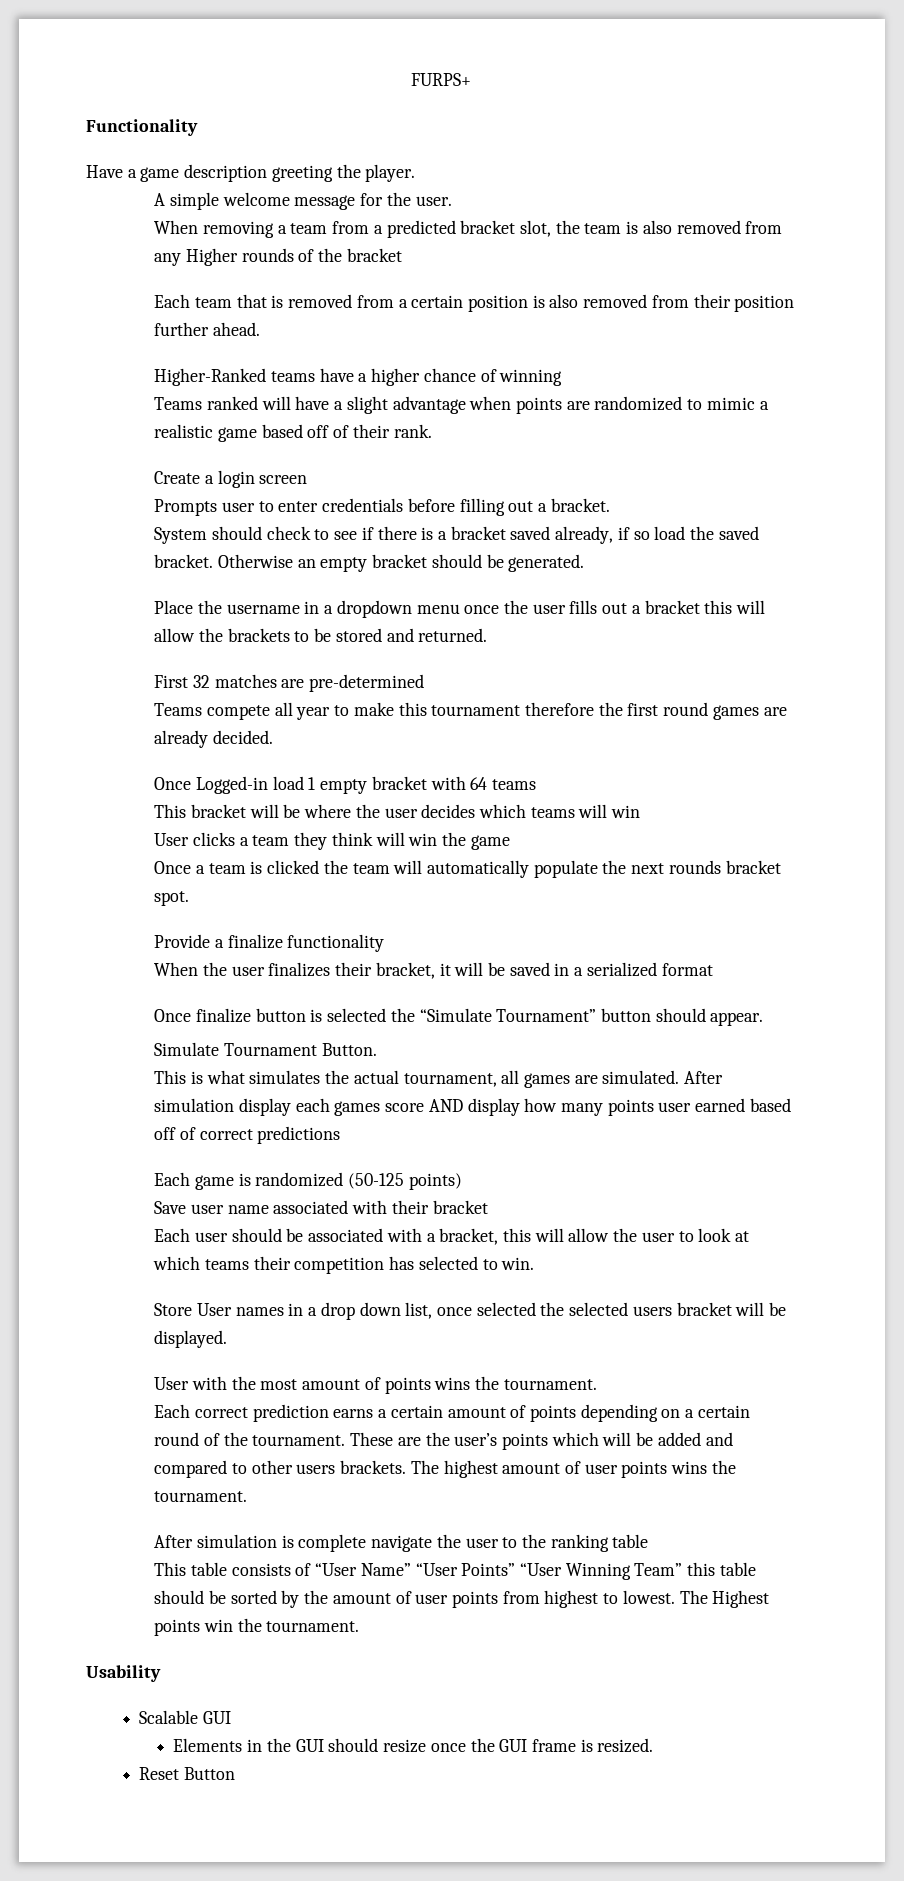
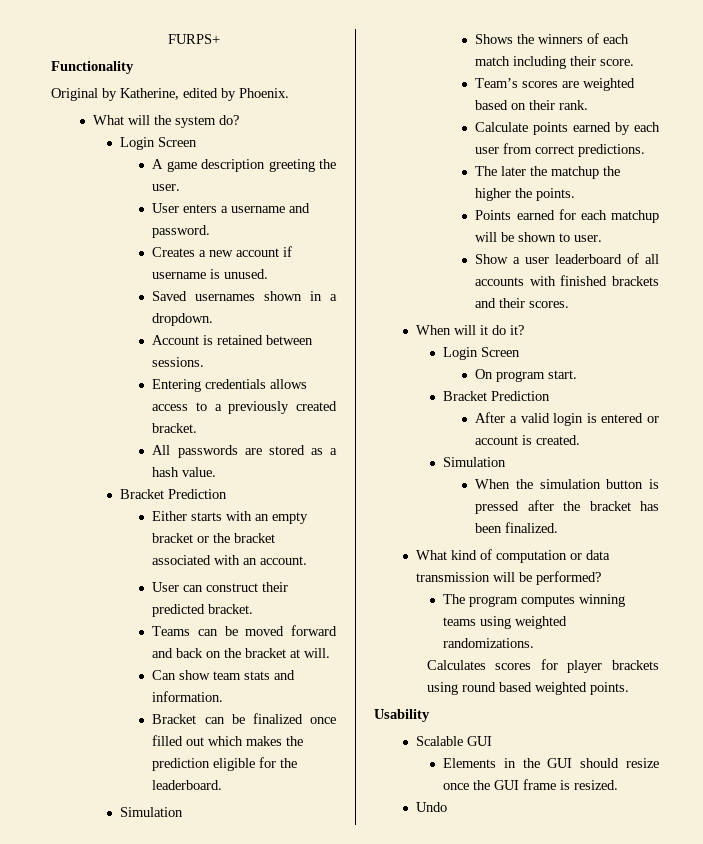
[86,164,416,182] [154,192,452,210] [154,220,783,238] [154,248,402,266] [154,294,795,312] [154,322,260,336] [154,368,563,386] [154,396,769,414] [154,424,432,442] [154,470,308,488] [154,498,610,516] [154,526,759,544] [154,554,585,572] [154,600,766,618] [154,628,488,642] [154,674,425,692] [154,702,787,720] [154,730,273,748] [154,776,536,794] [154,804,641,818] [154,832,510,850] [154,860,781,878] [154,891,190,906] [154,934,385,952] [154,962,713,979] [154,1008,764,1026] [154,1042,377,1056] [154,1070,724,1088] [154,1098,791,1116] [154,1126,341,1144] [154,1172,462,1190] [154,1200,488,1214] [154,1228,750,1245] [153,1256,535,1274] [154,1302,787,1320] [154,1330,228,1348] [154,1376,597,1394] [154,1404,750,1422] [154,1432,733,1450] [154,1460,736,1478] [154,1491,248,1502] [154,1534,649,1552] [154,1562,756,1580] [154,1590,770,1608] [154,1618,360,1636] Have a game description greeting the player. // A simple welcome message for the user. // When removing a team from a predicted bracket slot, the team is also removed from any Higher rounds of the bracket // Each team that is removed from a certain position is also removed from their position further ahead. // Higher-Ranked teams have a higher chance of winning // Teams ranked will have a slight advantage when points are randomized to mimic a realistic game based off of their rank. // Create a login screen // Prompts user to enter credentials before filling out a bracket. // System should check to see if there is a bracket saved already, if so load the saved bracket. Otherwise an empty bracket should be generated. // Place the username in a dropdown menu once the user fills out a bracket this will allow the brackets to be stored and returned. // First 32 matches are pre-determined // Teams compete all year to make this tournament therefore the first round games are already decided. // Once Logged-in load 1 empty bracket with 64 teams // This bracket will be where the user decides which teams will win // User clicks a team they think will win the game // Once a team is clicked the team will automatically populate the next rounds bracket spot. // Provide a finalize functionality // When the user finalizes their bracket, it will be saved in a serialized format // Once finalize button is selected the “Simulate Tournament” button should appear. // Simulate Tournament Button. // This is what simulates the actual tournament, all games are simulated. After simulation display each games score AND display how many points user earned based off of correct predictions // Each game is randomized (50-125 points) // Save user name associated with their bracket // Each user should be associated with a bracket, this will allow the user to look at which teams their competition has selected to win. // Store User names in a drop down list, once selected the selected users bracket will be displayed. // User with the most amount of points wins the tournament. // Each correct prediction earns a certain amount of points depending on a certain round of the tournament. These are the user’s points which will be added and compared to other users brackets. The highest amount of user points wins the tournament. // After simulation is complete navigate the user to the ranking table // This table consists of “User Name” “User Points” “User Winning Team” this table should be sorted by the amount of user points from highest to lowest. The Highest points win the tournament. -> [51,88,289,101] [93,115,240,128] [119,137,197,150] [152,159,336,172] [152,184,181,191] [152,203,311,213] [152,225,211,238] [152,246,293,257] [152,269,269,279] [152,291,337,301] [152,313,214,326] [152,335,314,345] [152,357,205,367] [152,379,308,392] [152,401,337,414] [152,423,198,433] [152,445,338,458] [152,467,217,477] [119,489,227,499] [152,511,309,524] [152,533,276,543] [152,555,308,565] [152,582,289,592] [152,604,254,617] [152,625,337,636] [152,648,331,658] [152,670,296,680] [152,691,224,702] [152,713,336,724] [152,735,304,746] [152,757,298,771] [152,780,223,790] [119,807,183,817] [475,33,630,44] [475,56,635,69] [475,78,636,91] [475,100,589,110] [475,122,660,135] [475,143,646,157] [475,166,621,179] [475,188,576,201] [475,209,659,223] [475,232,603,242] [475,253,659,264] [475,275,659,286] [475,298,570,308] [416,325,525,335] [442,347,520,360] [475,369,578,382] [442,391,550,401] [475,412,659,426] [475,435,581,445] [442,457,506,467] [475,479,659,489] [475,500,659,514] [475,522,559,533] [416,549,611,563] [416,571,602,585] [442,594,625,607] [442,616,567,629] [442,638,534,648] [426,659,659,673] [426,682,629,695] Original by Katherine, edited by Phoenix. // What will the system do? // Login Screen // A game description greeting the user. // User enters a username and password. // Creates a new account if username is unused. // Saved usernames shown in a dropdown. // Account is retained between sessions. // Entering credentials allows access to a previously created bracket. // All passwords are stored as a hash value. // Bracket Prediction // Either starts with an empty bracket or the bracket associated with an account. // User can construct their predicted bracket. // Teams can be moved forward and back on the bracket at will. // Can show team stats and information. // Bracket can be finalized once filled out which makes the prediction eligible for the leaderboard. // Simulation // Shows the winners of each match including their score. // Team’s scores are weighted based on their rank. // Calculate points earned by each user from correct predictions. // The later the matchup the higher the points. // Points earned for each matchup will be shown to user. // Show a user leaderboard of all accounts with finished brackets and their scores. // When will it do it? // Login Screen // On program start. // Bracket Prediction // After a valid login is entered or account is created. // Simulation // When the simulation button is pressed after the bracket has been finalized. // What kind of computation or data transmission will be performed? // The program computes winning teams using weighted randomizations. // Calculates scores for player brackets using round based weighted points.
[139,1767,236,1780] Reset Button -> [416,802,448,812] Undo

